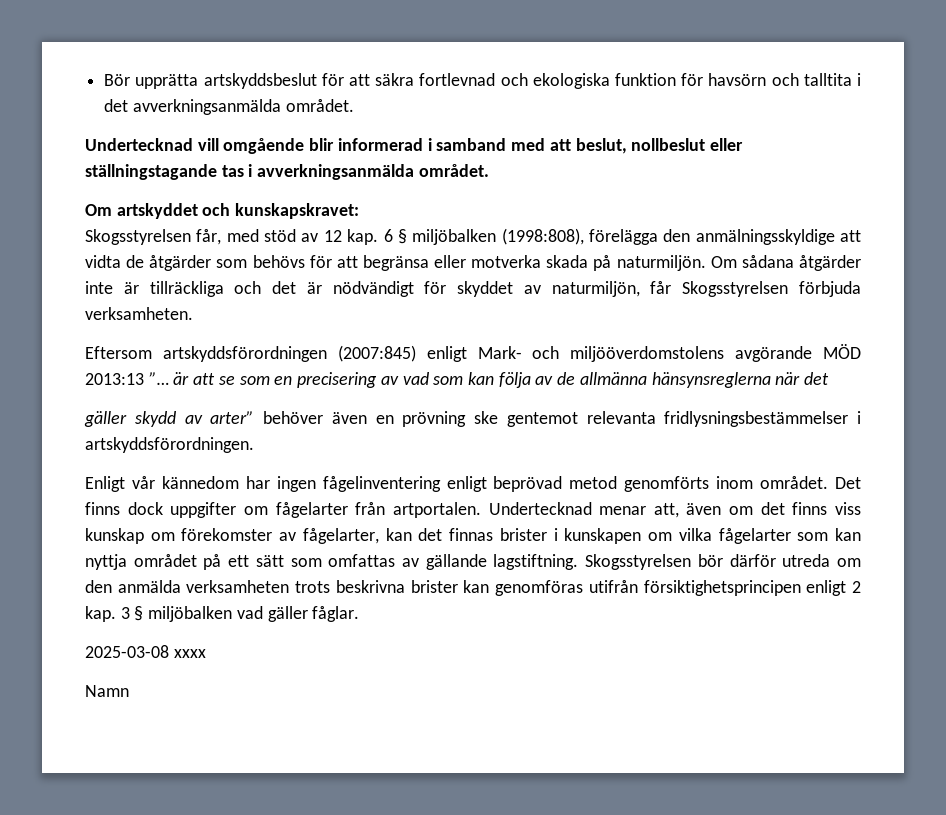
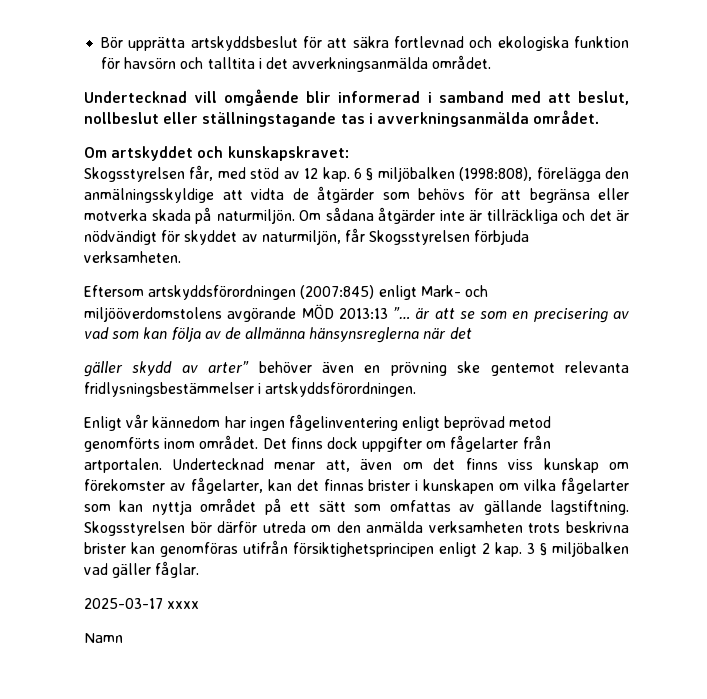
[85,645,169,658] 2025-03-08 -> [84,598,163,609] 2025-03-17

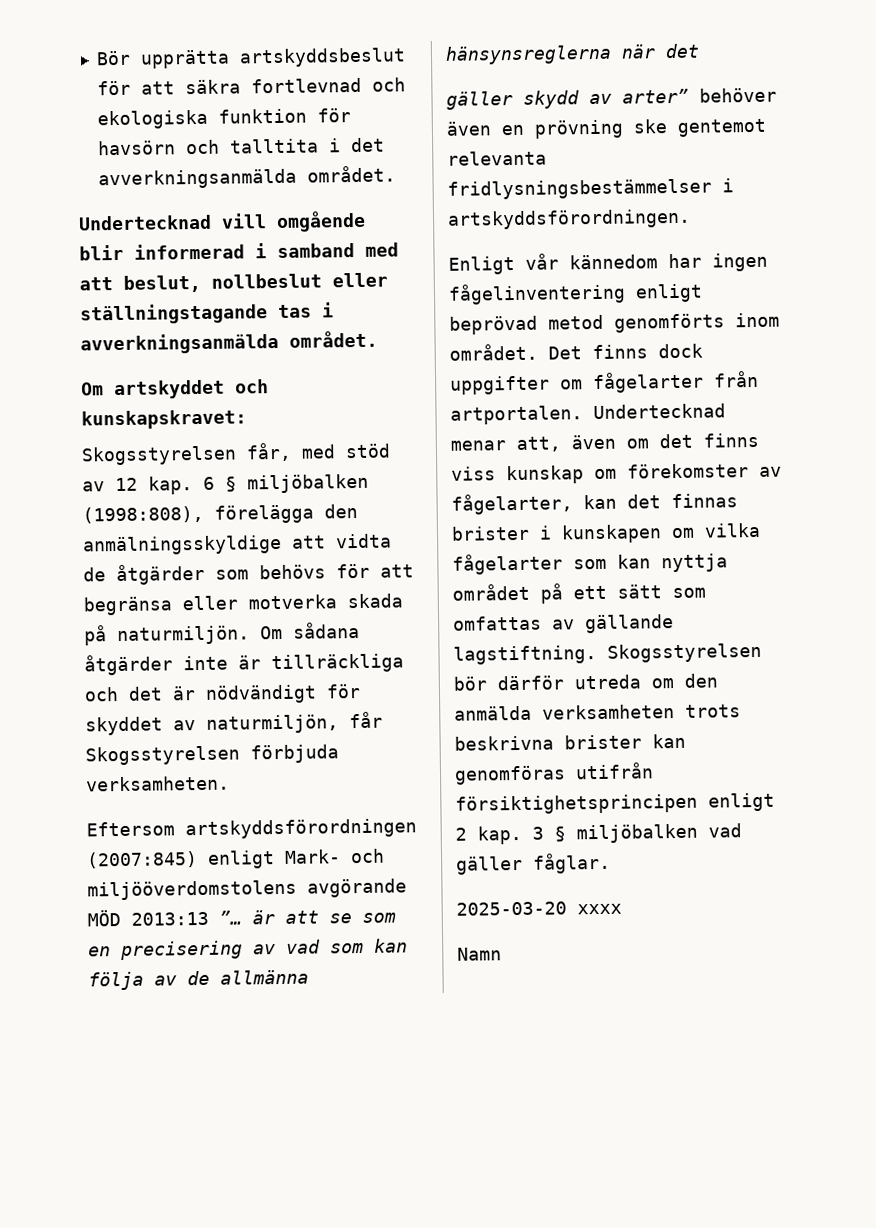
[84,598,163,609] 2025-03-17 -> [456,901,567,916] 2025-03-20

